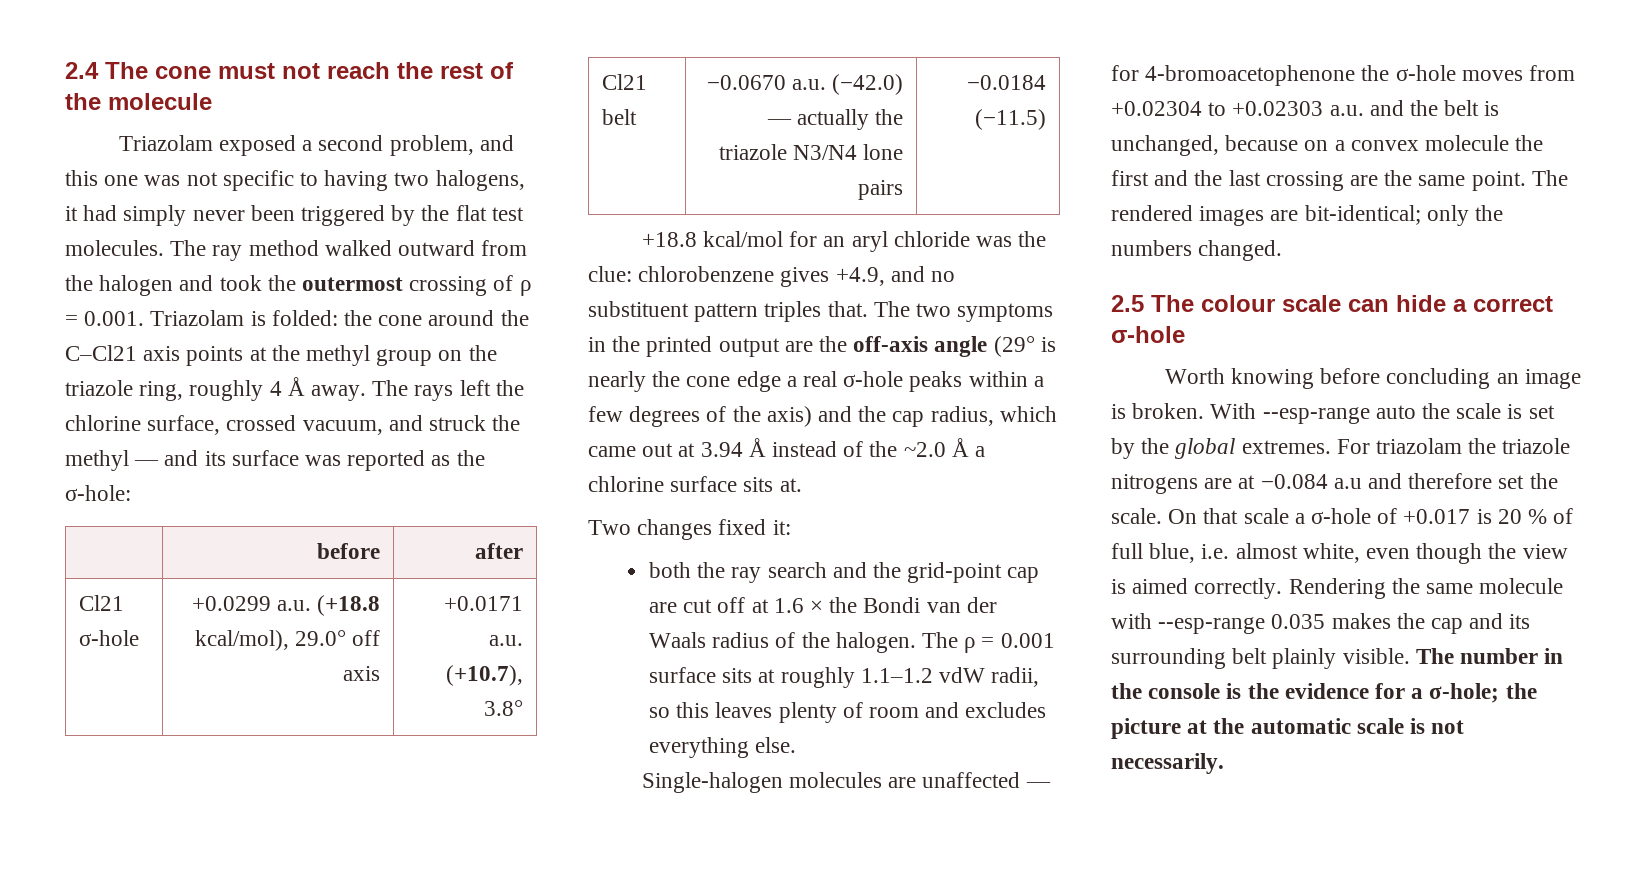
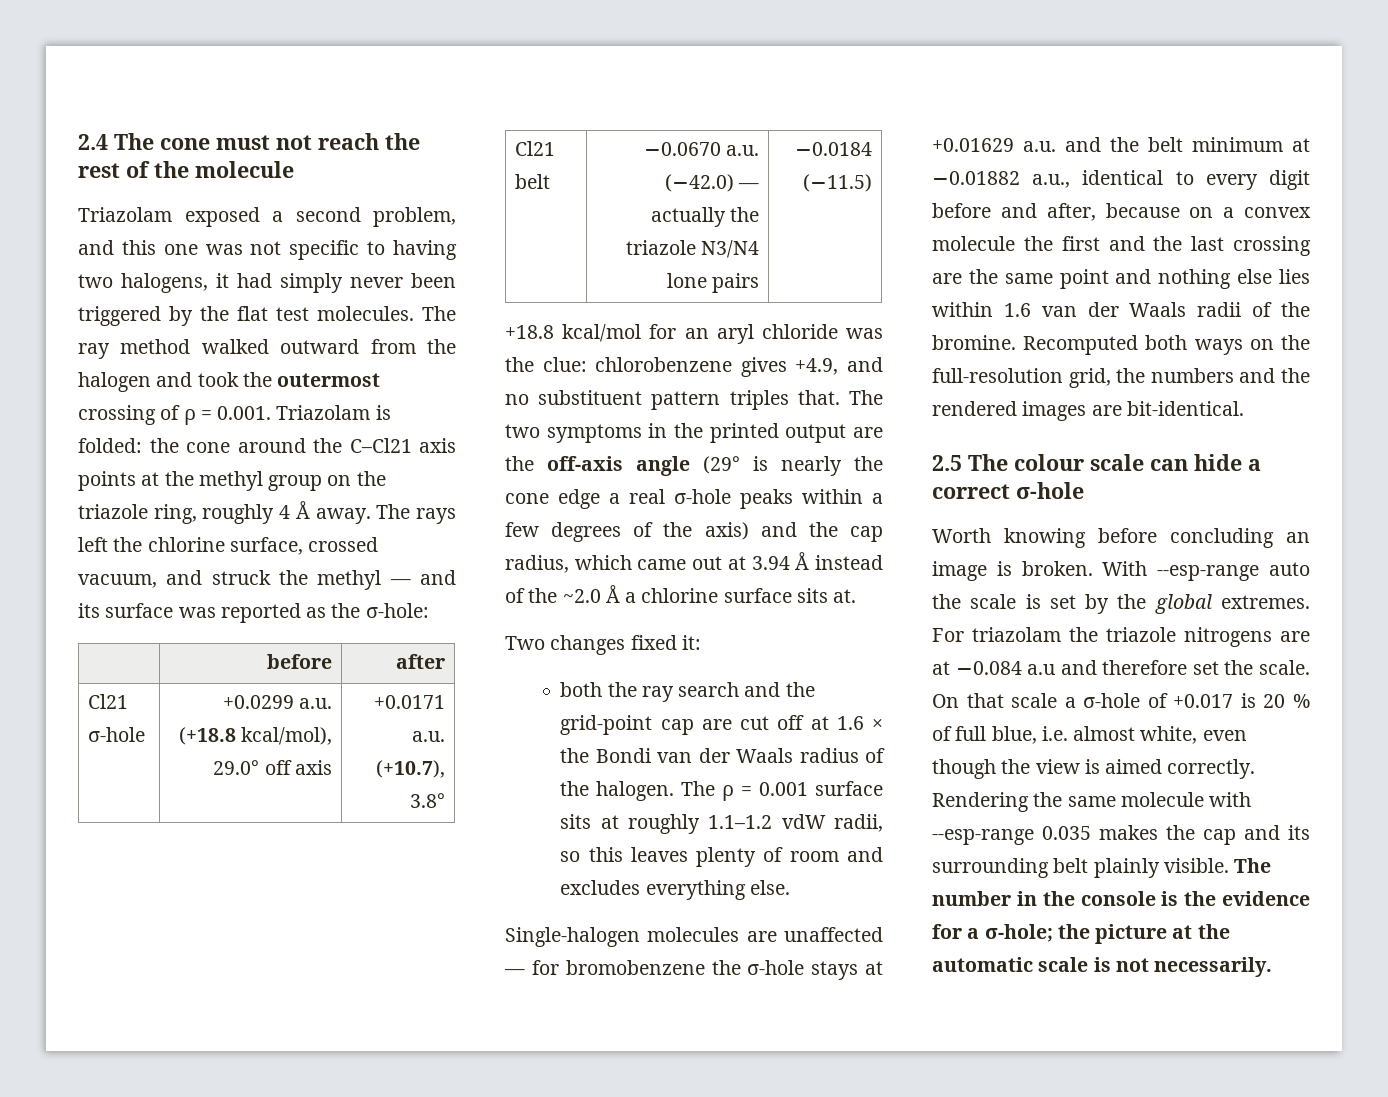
[1145,65,1356,86] 4-bromoacetophenone -> [565,960,705,975] bromobenzene
[1461,65,1576,81] [1111,100,1500,116] [1111,135,1219,156] moves from +0.02304 to +0.02303 a.u. and the belt is unchanged, -> [811,961,883,980] [932,137,1310,152] [932,170,1310,190] [932,203,1096,221] stays at +0.01629 a.u. and the belt minimum at −0.01882 a.u., identical to every digit before and after,
[1471,170,1568,191] [1111,205,1504,226] [1111,240,1283,261] point. The rendered images are bit-identical; only the numbers changed. -> [1059,269,1310,289] [932,302,1310,317] [932,335,1310,355] [932,368,1310,388] [932,401,1244,421] point and nothing else lies within 1.6 van der Waals radii of the bromine. Recomputed both ways on the full-resolution grid, the numbers and the rendered images are bit-identical.

